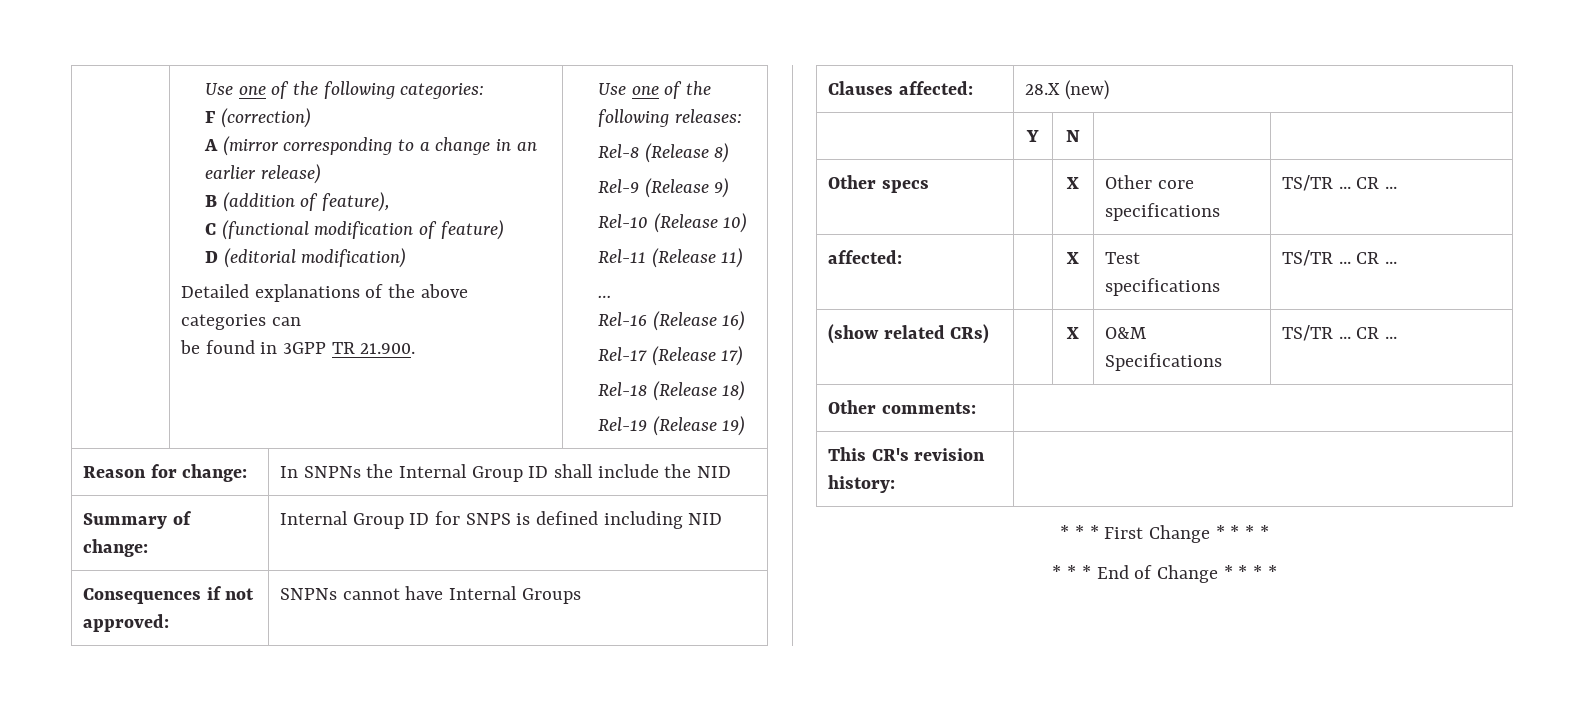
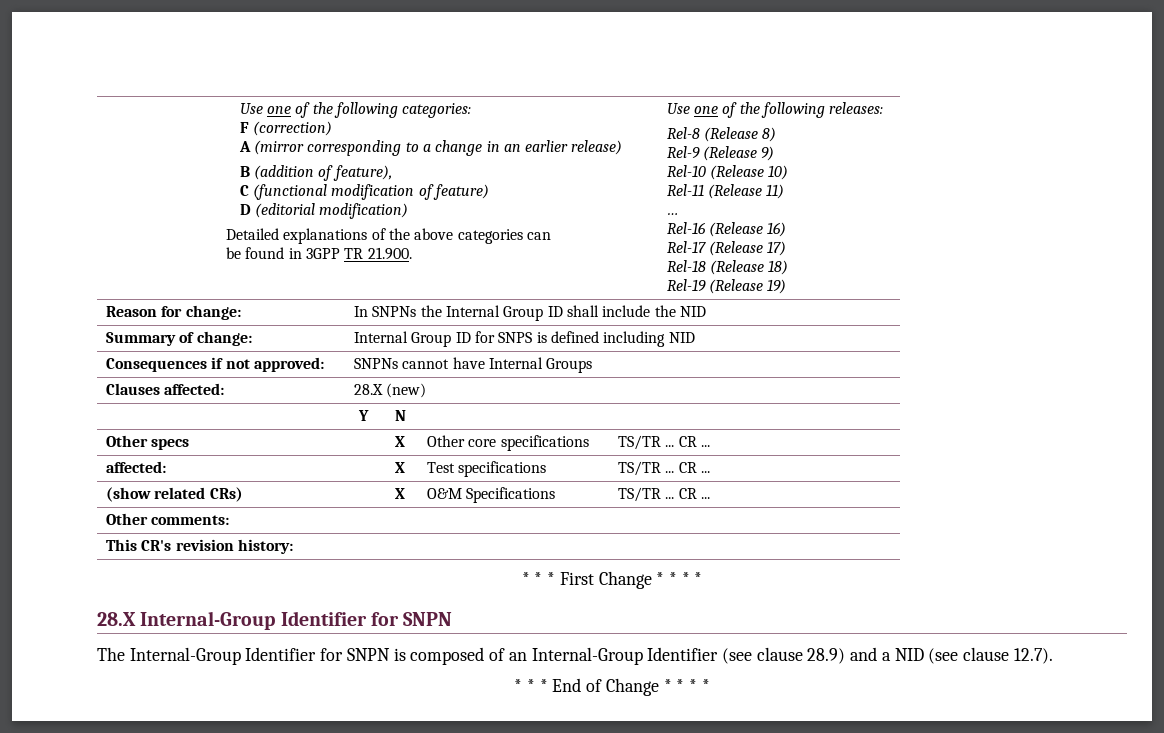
(1269, 532) none -> [97,611,453,630] [97,647,1053,665] // 28.X Internal-Group Identifier for SNPN // The Internal-Group Identifier for SNPN is composed of an Internal-Group Identifier (see clause 28.9) and a NID (see clause 12.7).

